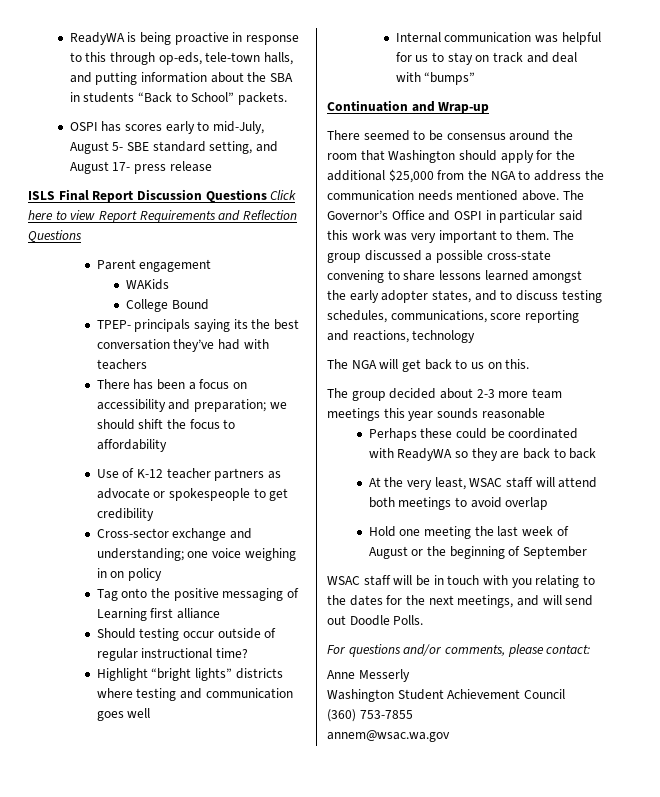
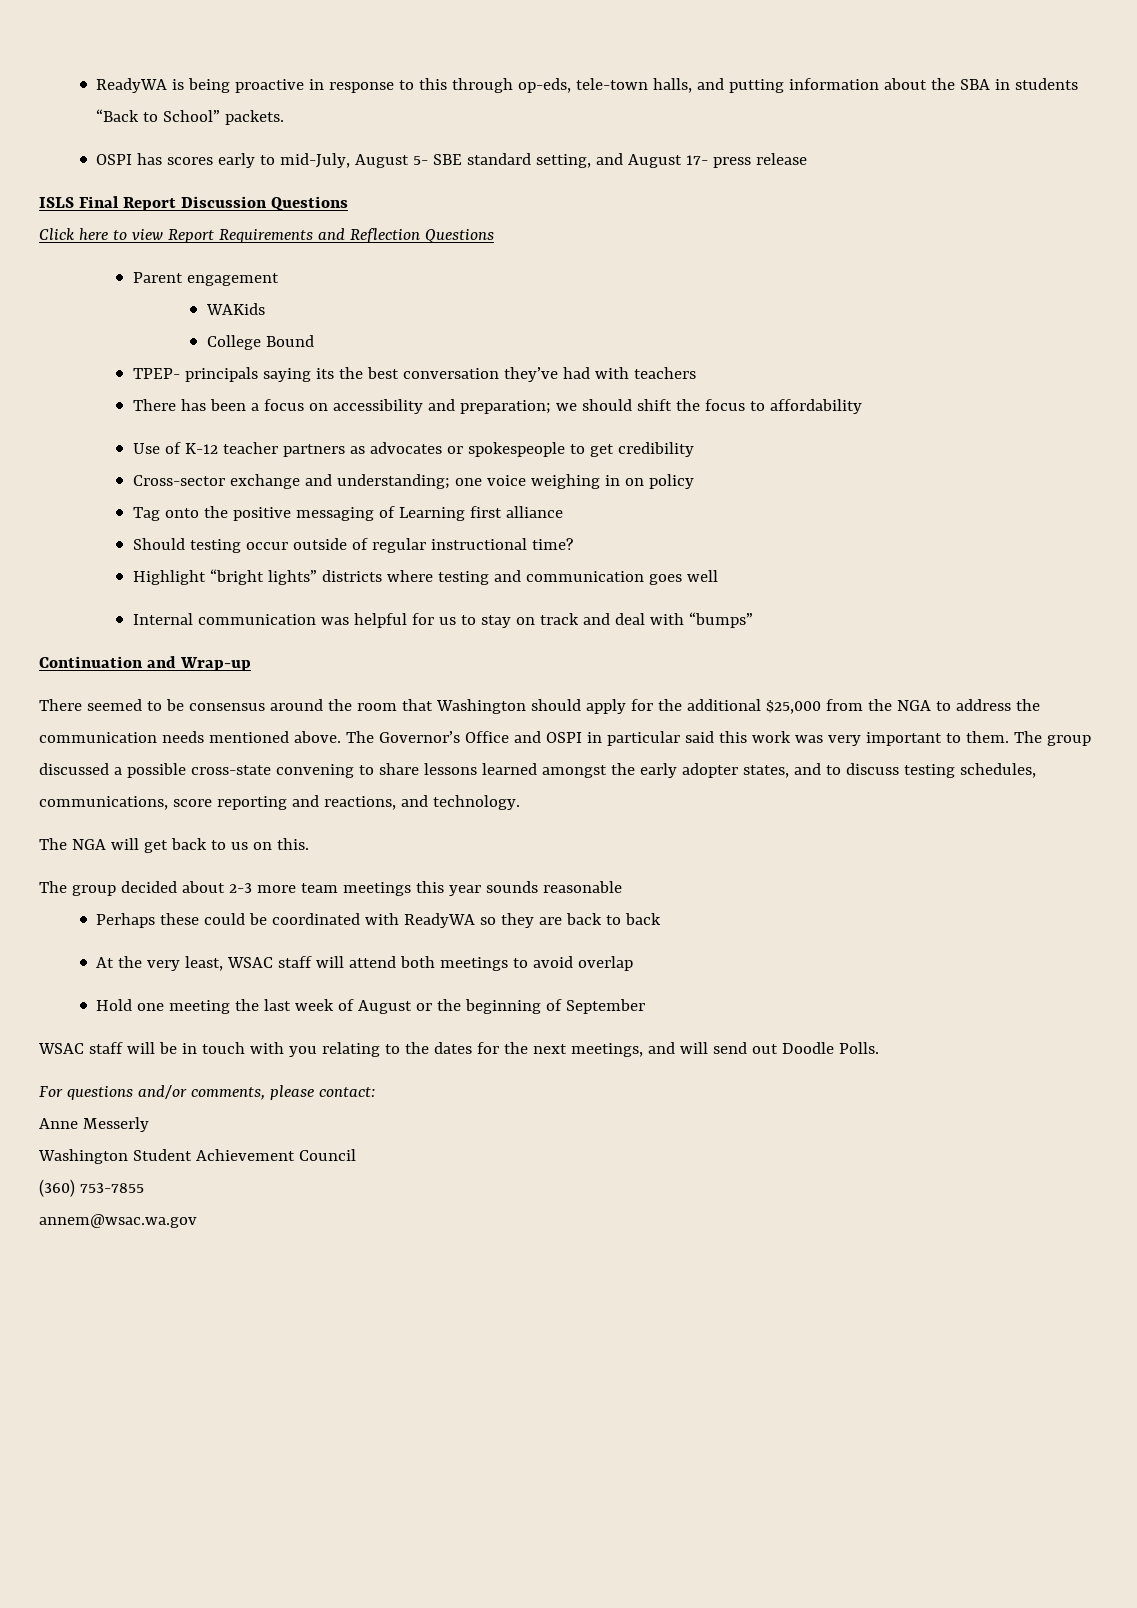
(267, 196) none -> (348, 203) //
[96,488,150,499] advocate -> [370,442,443,454] advocates
[412,330,476,343] technology -> [400,795,520,810] and technology.

